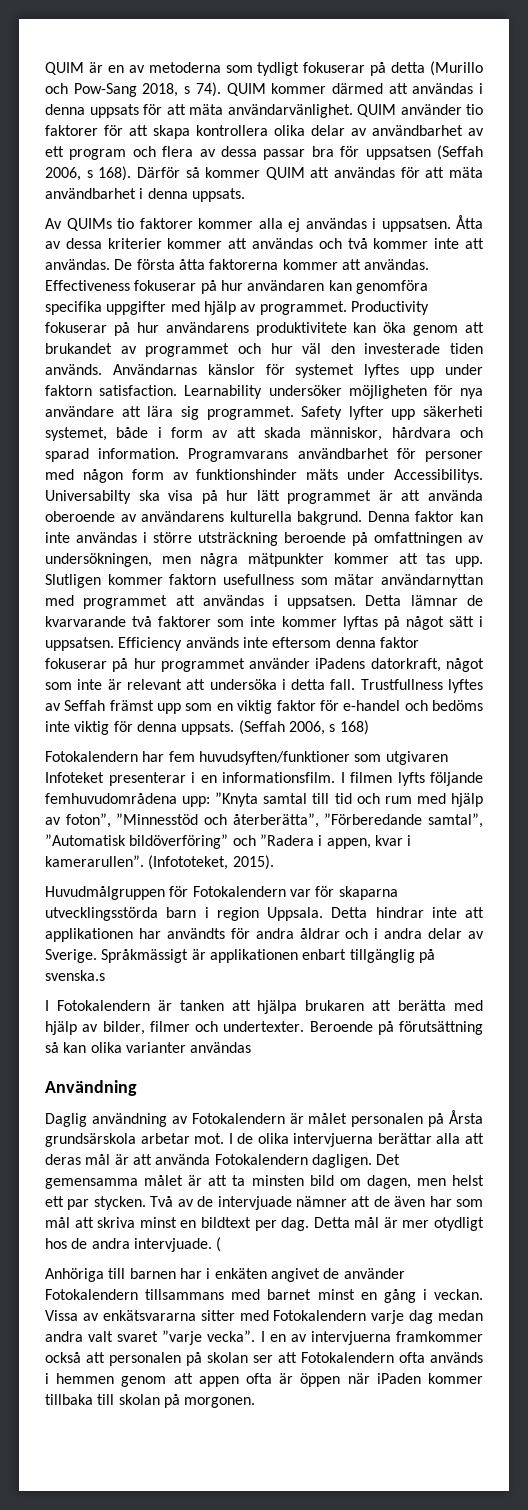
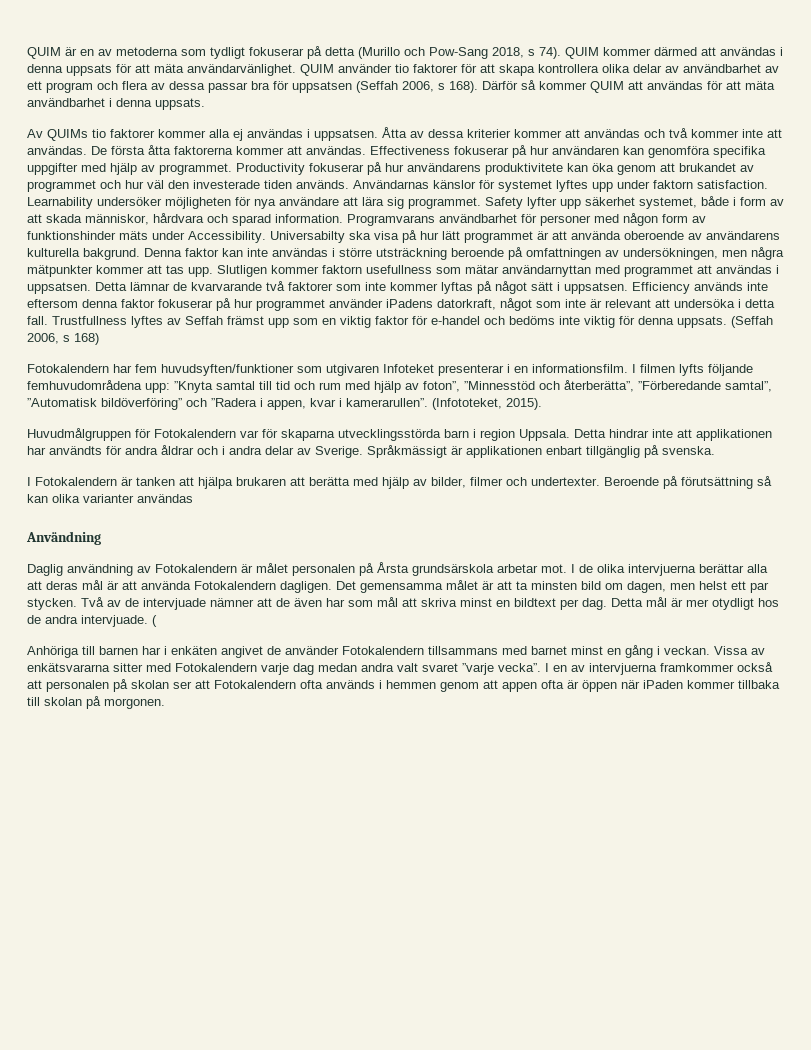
[423,406,483,417] säkerheti -> [585,197,635,206] säkerhet
[393,469,483,483] Accessibilitys. -> [188,231,266,243] Accessibility.
[45,970,105,981] svenska.s -> [662,446,715,455] svenska.

